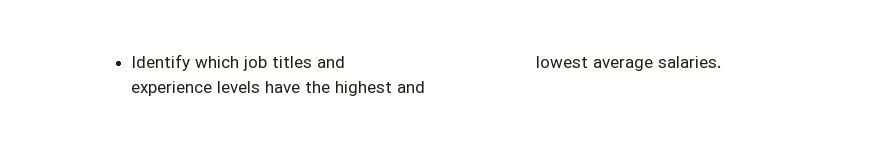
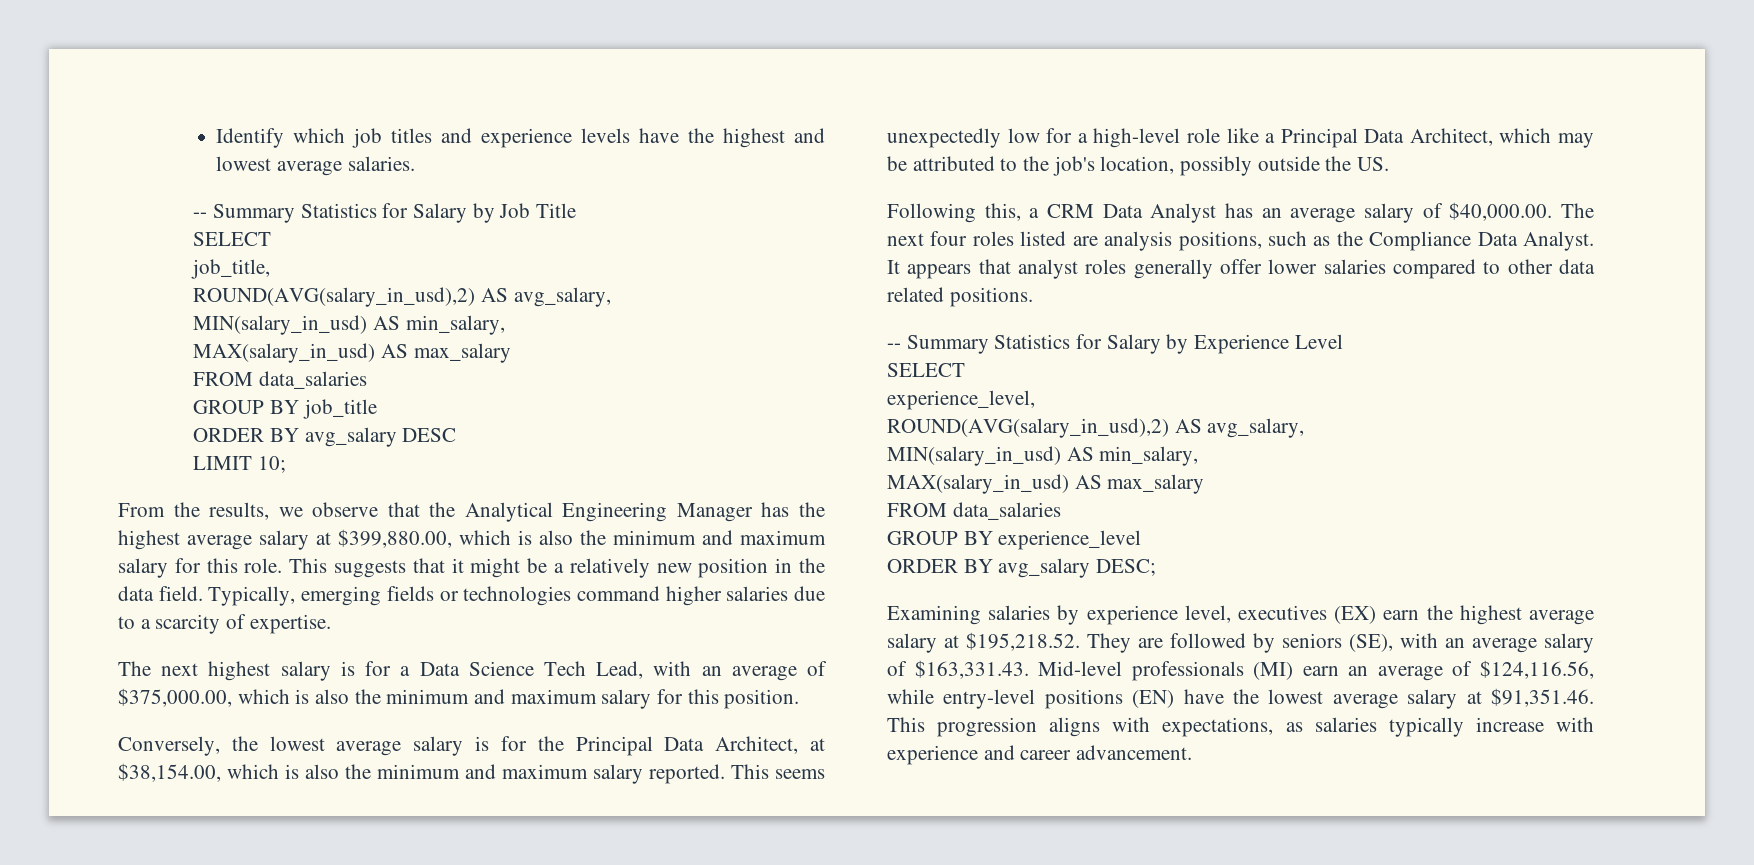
(722, 62) none -> [193,203,577,223] [193,232,272,246] [191,259,271,279] [193,287,611,307] [193,315,505,335] [193,343,511,363] [193,371,368,389] [193,399,377,419] [193,427,457,447] [193,456,287,473] [118,502,825,522] [118,529,826,550] [118,558,825,578] [118,586,825,606] [118,614,331,634] [118,661,827,681] [118,688,800,709] [118,736,826,756] [118,763,825,784] [887,128,1594,148] [887,156,1390,176] [887,202,1594,223] [887,231,1594,251] [887,259,1595,279] [887,287,1033,307] [887,334,1343,354] [887,363,965,377] [887,390,1035,410] [887,418,1305,438] [887,446,1199,466] [887,474,1205,494] [887,502,1061,520] [887,530,1142,550] [887,558,1157,578] [887,605,1594,625] [887,632,1594,653] [887,660,1594,681] [887,688,1594,709] [887,717,1594,737] [887,745,1193,765] // -- Summary Statistics for Salary by Job Title // SELECT // job_title, // ROUND(AVG(salary_in_usd),2) AS avg_salary, // MIN(salary_in_usd) AS min_salary, // MAX(salary_in_usd) AS max_salary // FROM data_salaries // GROUP BY job_title // ORDER BY avg_salary DESC // LIMIT 10; // From the results, we observe that the Analytical Engineering Manager has the highest average salary at $399,880.00, which is also the minimum and maximum salary for this role. This suggests that it might be a relatively new position in the data field. Typically, emerging fields or technologies command higher salaries due to a scarcity of expertise. // The next highest salary is for a Data Science Tech Lead, with an average of $375,000.00, which is also the minimum and maximum salary for this position. // Conversely, the lowest average salary is for the Principal Data Architect, at $38,154.00, which is also the minimum and maximum salary reported. This seems unexpectedly low for a high-level role like a Principal Data Architect, which may be attributed to the job's location, possibly outside the US. // Following this, a CRM Data Analyst has an average salary of $40,000.00. The next four roles listed are analysis positions, such as the Compliance Data Analyst. It appears that analyst roles generally offer lower salaries compared to other data related positions. // -- Summary Statistics for Salary by Experience Level // SELECT // experience_level, // ROUND(AVG(salary_in_usd),2) AS avg_salary, // MIN(salary_in_usd) AS min_salary, // MAX(salary_in_usd) AS max_salary // FROM data_salaries // GROUP BY experience_level // ORDER BY avg_salary DESC; // Examining salaries by experience level, executives (EX) earn the highest average salary at $195,218.52. They are followed by seniors (SE), with an average salary of $163,331.43. Mid-level professionals (MI) earn an average of $124,116.56, while entry-level positions (EN) have the lowest average salary at $91,351.46. This progression aligns with expectations, as salaries typically increase with experience and career advancement.

